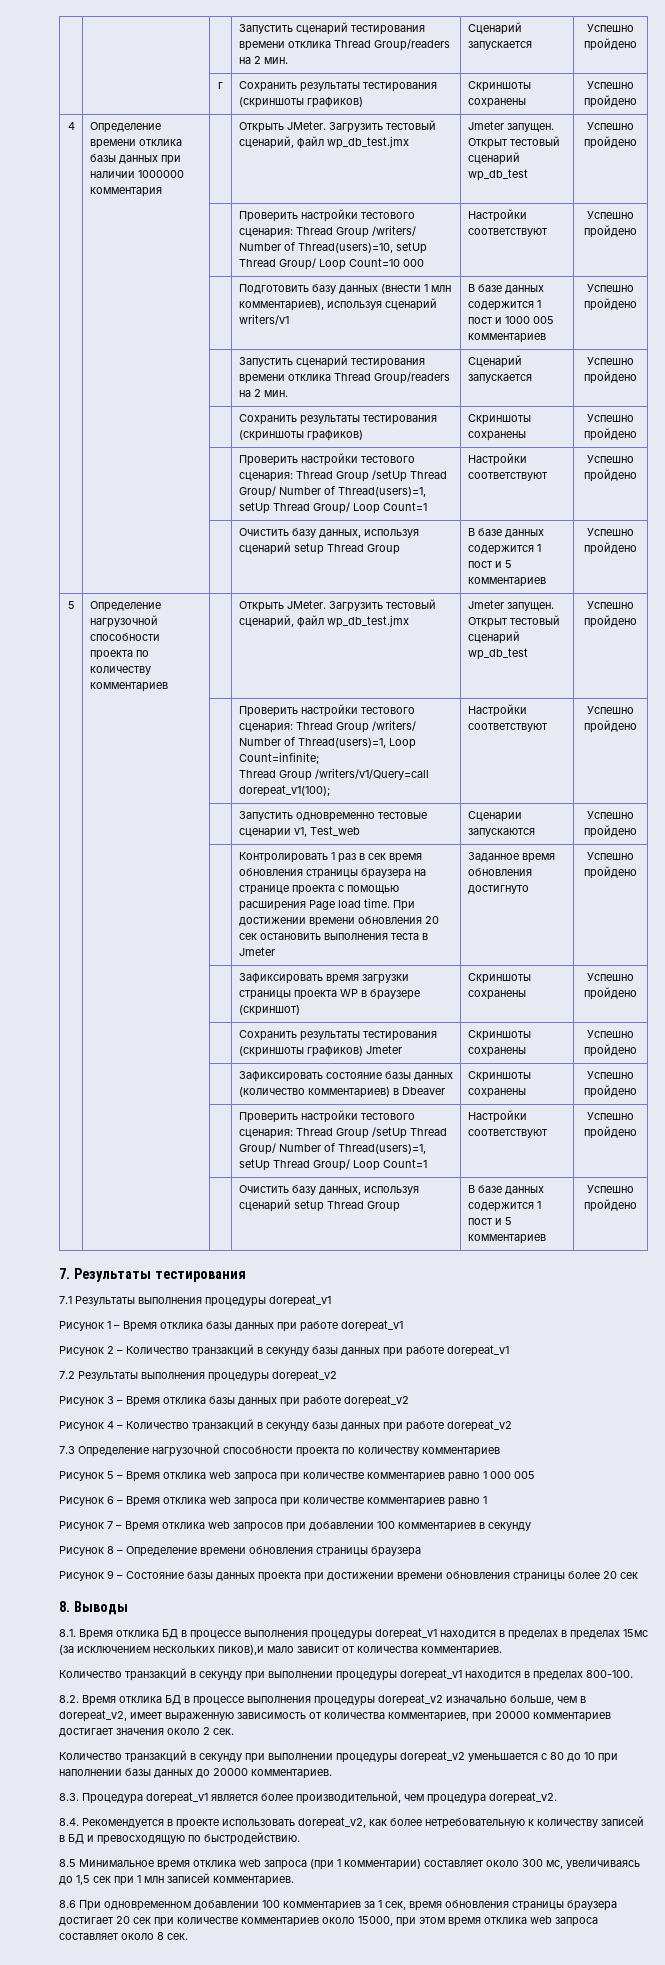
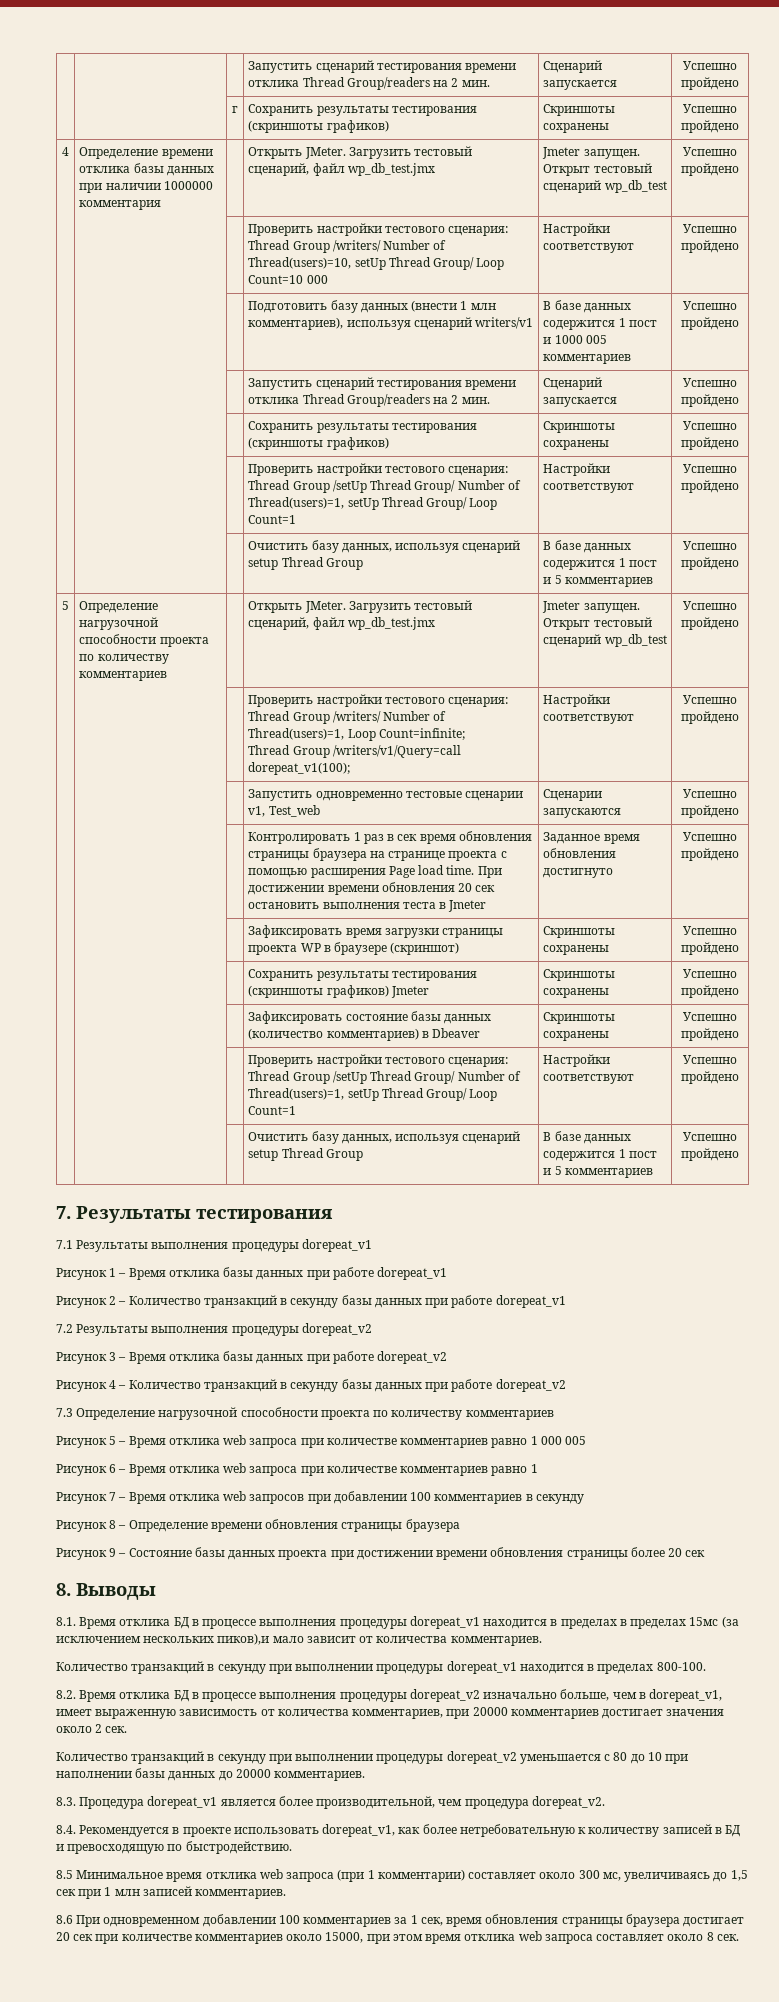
[59,1710,127,1722] dorepeat_v2, -> [649,1689,723,1702] dorepeat_v1,
[298,1817,366,1829] dorepeat_v2, -> [322,1824,396,1837] dorepeat_v1,

